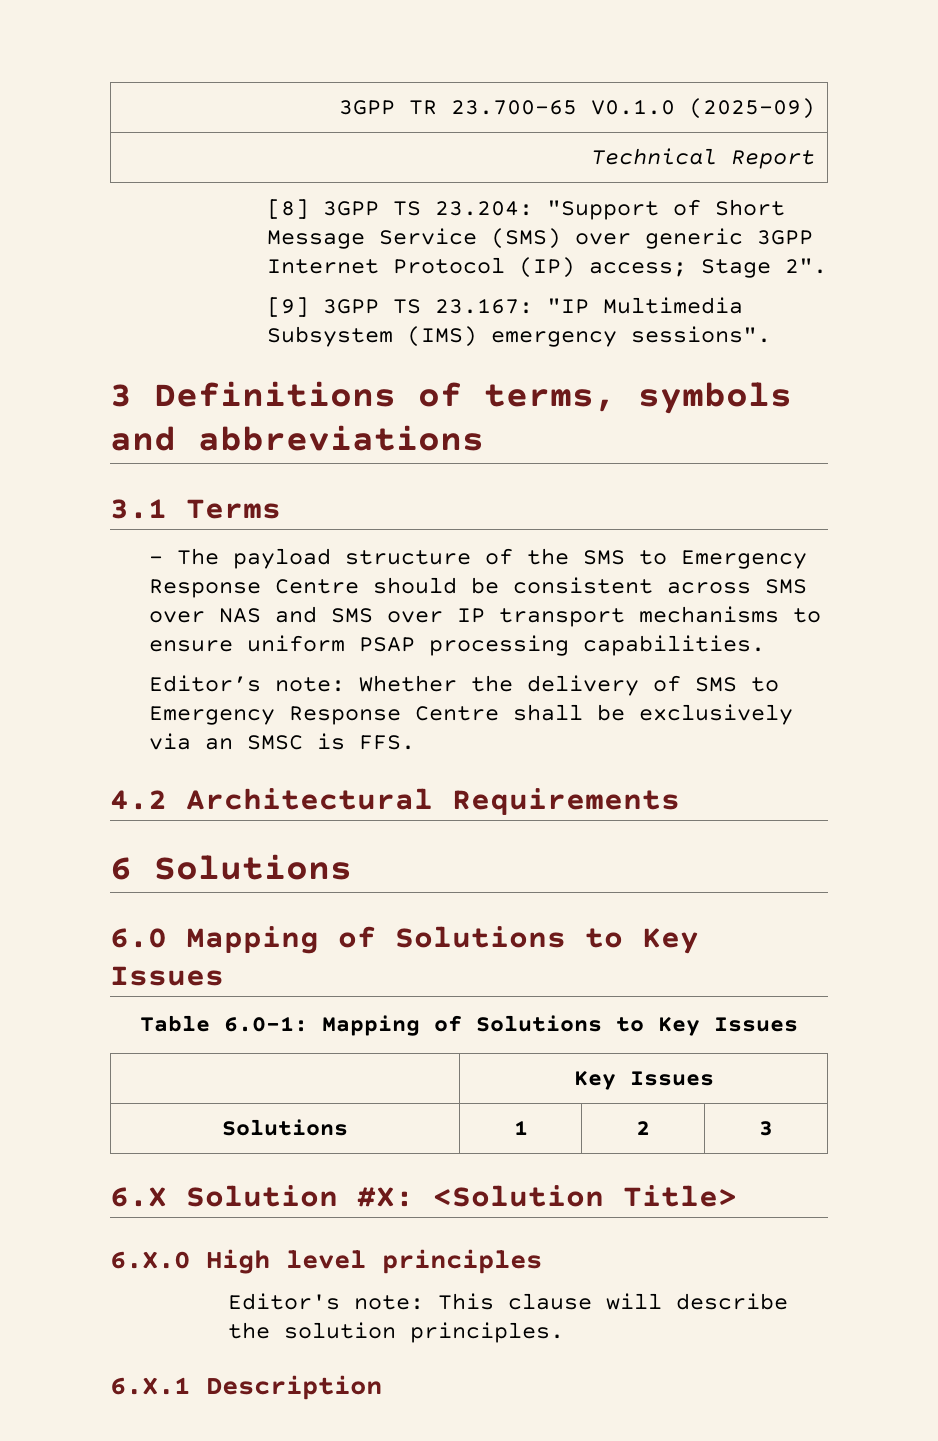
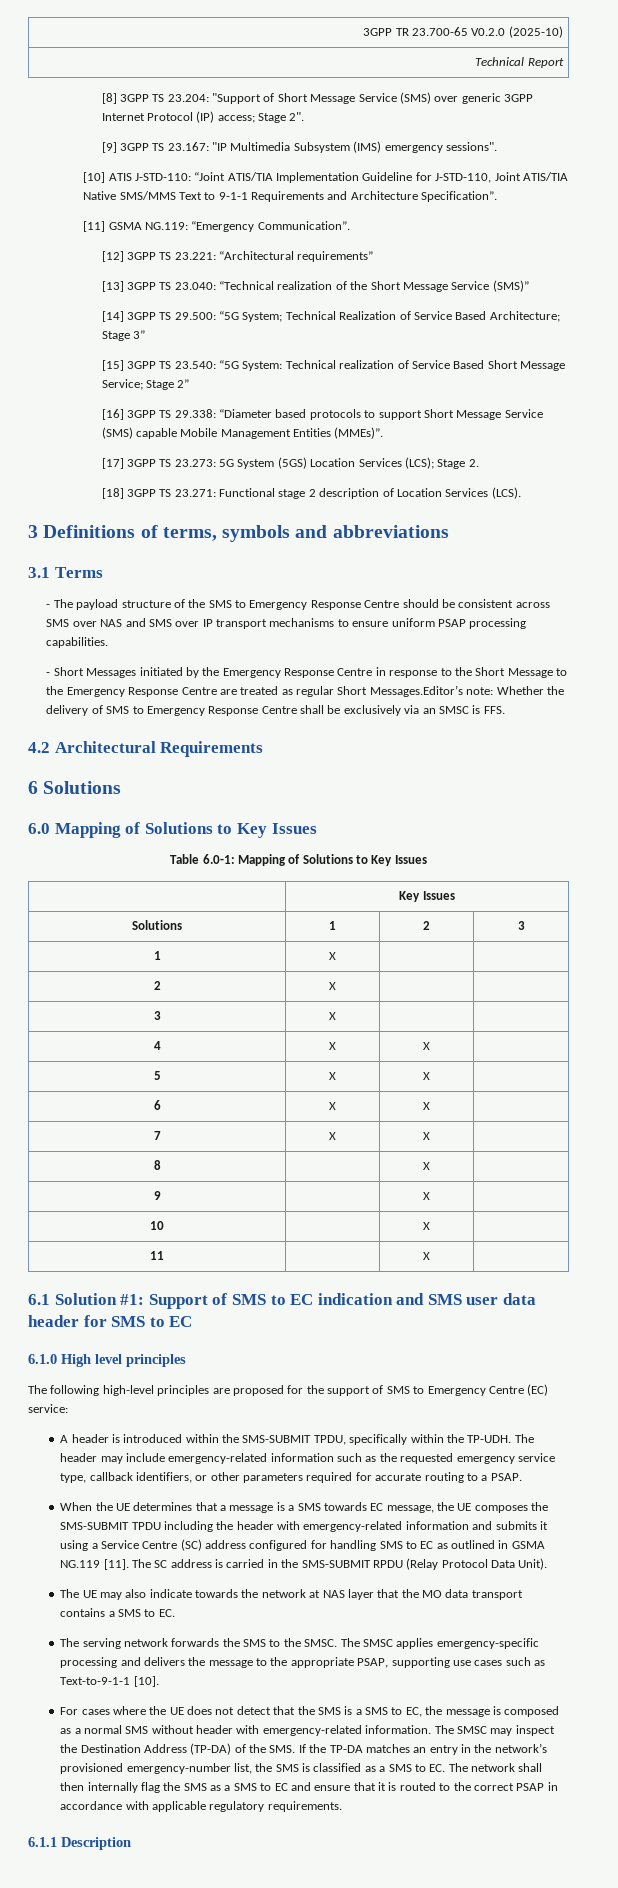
[591,98,816,119] V0.1.0 (2025-09) -> [471,26,563,38] V0.2.0 (2025-10)
(771, 334) none -> [83,172,568,183] [83,191,498,202] [83,221,350,232] [101,251,374,262] [101,280,529,292] [101,311,560,322] [101,330,145,341] [101,360,566,371] [101,379,190,390] [101,409,543,420] [101,427,384,439] [101,457,479,469] [101,487,521,499] // [10] ATIS J-STD-110: “Joint ATIS/TIA Implementation Guideline for J-STD-110, Joint ATIS/TIA Native SMS/MMS Text to 9-1-1 Requirements and Architecture Specification”. // [11] GSMA NG.119: “Emergency Communication”. // [12] 3GPP TS 23.221: “Architectural requirements” // [13] 3GPP TS 23.040: “Technical realization of the Short Message Service (SMS)” // [14] 3GPP TS 29.500: “5G System; Technical Realization of Service Based Architecture; Stage 3” // [15] 3GPP TS 23.540: “5G System: Technical realization of Service Based Short Message Service; Stage 2” // [16] 3GPP TS 29.338: “Diameter based protocols to support Short Message Service (SMS) capable Mobile Management Entities (MMEs)”. // [17] 3GPP TS 23.273: 5G System (5GS) Location Services (LCS); Stage 2. // [18] 3GPP TS 23.271: Functional stage 2 description of Location Services (LCS).
[149,675,262,692] Editor’s -> [46,667,568,678] [46,685,463,697] - Short Messages initiated by the Emergency Response Centre in response to the Short Message to the Emergency Response Centre are treated as regular Short Messages.Editor’s
[110,1185,737,1207] [110,1249,542,1274] [227,1293,788,1310] [227,1322,564,1343] [110,1377,190,1395] // 6.X Solution #X: <Solution Title> // 6.X.0 High level principles // Editor's note: This clause will describe the solution principles. // 6.X.1 -> [153,951,161,960] [329,952,336,960] [153,981,161,990] [329,982,336,990] [153,1011,161,1020] [329,1012,336,1020] [153,1041,161,1050] [329,1042,336,1050] [423,1042,430,1050] [153,1071,161,1080] [329,1072,336,1080] [423,1072,430,1080] [153,1100,161,1110] [329,1102,336,1110] [423,1102,430,1110] [153,1131,161,1140] [329,1132,336,1140] [423,1132,430,1140] [153,1160,161,1170] [423,1162,430,1170] [153,1191,161,1200] [423,1192,430,1200] [150,1221,164,1230] [423,1222,430,1230] [150,1251,164,1260] [423,1252,430,1260] [28,1293,537,1309] [28,1315,193,1327] [28,1354,186,1367] [28,1384,549,1396] [28,1404,68,1413] [60,1434,534,1445] [60,1453,555,1464] [60,1472,522,1483] [60,1502,549,1513] [60,1521,548,1532] [60,1539,545,1551] [60,1558,548,1570] [60,1589,523,1600] [60,1608,175,1617] [60,1638,539,1649] [60,1657,546,1668] [60,1676,159,1687] [60,1706,560,1717] [60,1725,555,1736] [60,1743,547,1755] [60,1763,543,1774] [60,1782,558,1793] [60,1801,342,1812] [28,1837,57,1847] // 1 | X | | // 2 | X | | // 3 | X | | // 4 | X | X | // 5 | X | X | // 6 | X | X | // 7 | X | X | // 8 | | X | // 9 | | X | // 10 | | X | // 11 | | X | // 6.1 Solution #1: Support of SMS to EC indication and SMS user data header for SMS to EC // 6.1.0 High level principles // The following high-level principles are proposed for the support of SMS to Emergency Centre (EC) service: // A header is introduced within the SMS-SUBMIT TPDU, specifically within the TP-UDH. The header may include emergency-related information such as the requested emergency service type, callback identifiers, or other parameters required for accurate routing to a PSAP. // When the UE determines that a message is a SMS towards EC message, the UE composes the SMS-SUBMIT TPDU including the header with emergency-related information and submits it using a Service Centre (SC) address configured for handling SMS to EC as outlined in GSMA NG.119 [11]. The SC address is carried in the SMS-SUBMIT RPDU (Relay Protocol Data Unit). // The UE may also indicate towards the network at NAS layer that the MO data transport contains a SMS to EC. // The serving network forwards the SMS to the SMSC. The SMSC applies emergency-specific processing and delivers the message to the appropriate PSAP, supporting use cases such as Text-to-9-1-1 [10]. // For cases where the UE does not detect that the SMS is a SMS to EC, the message is composed as a normal SMS without header with emergency-related information. The SMSC may inspect the Destination Address (TP-DA) of the SMS. If the TP-DA matches an entry in the network’s provisioned emergency-number list, the SMS is classified as a SMS to EC. The network shall then internally flag the SMS as a SMS to EC and ensure that it is routed to the correct PSAP in accordance with applicable regulatory requirements. // 6.1.1

